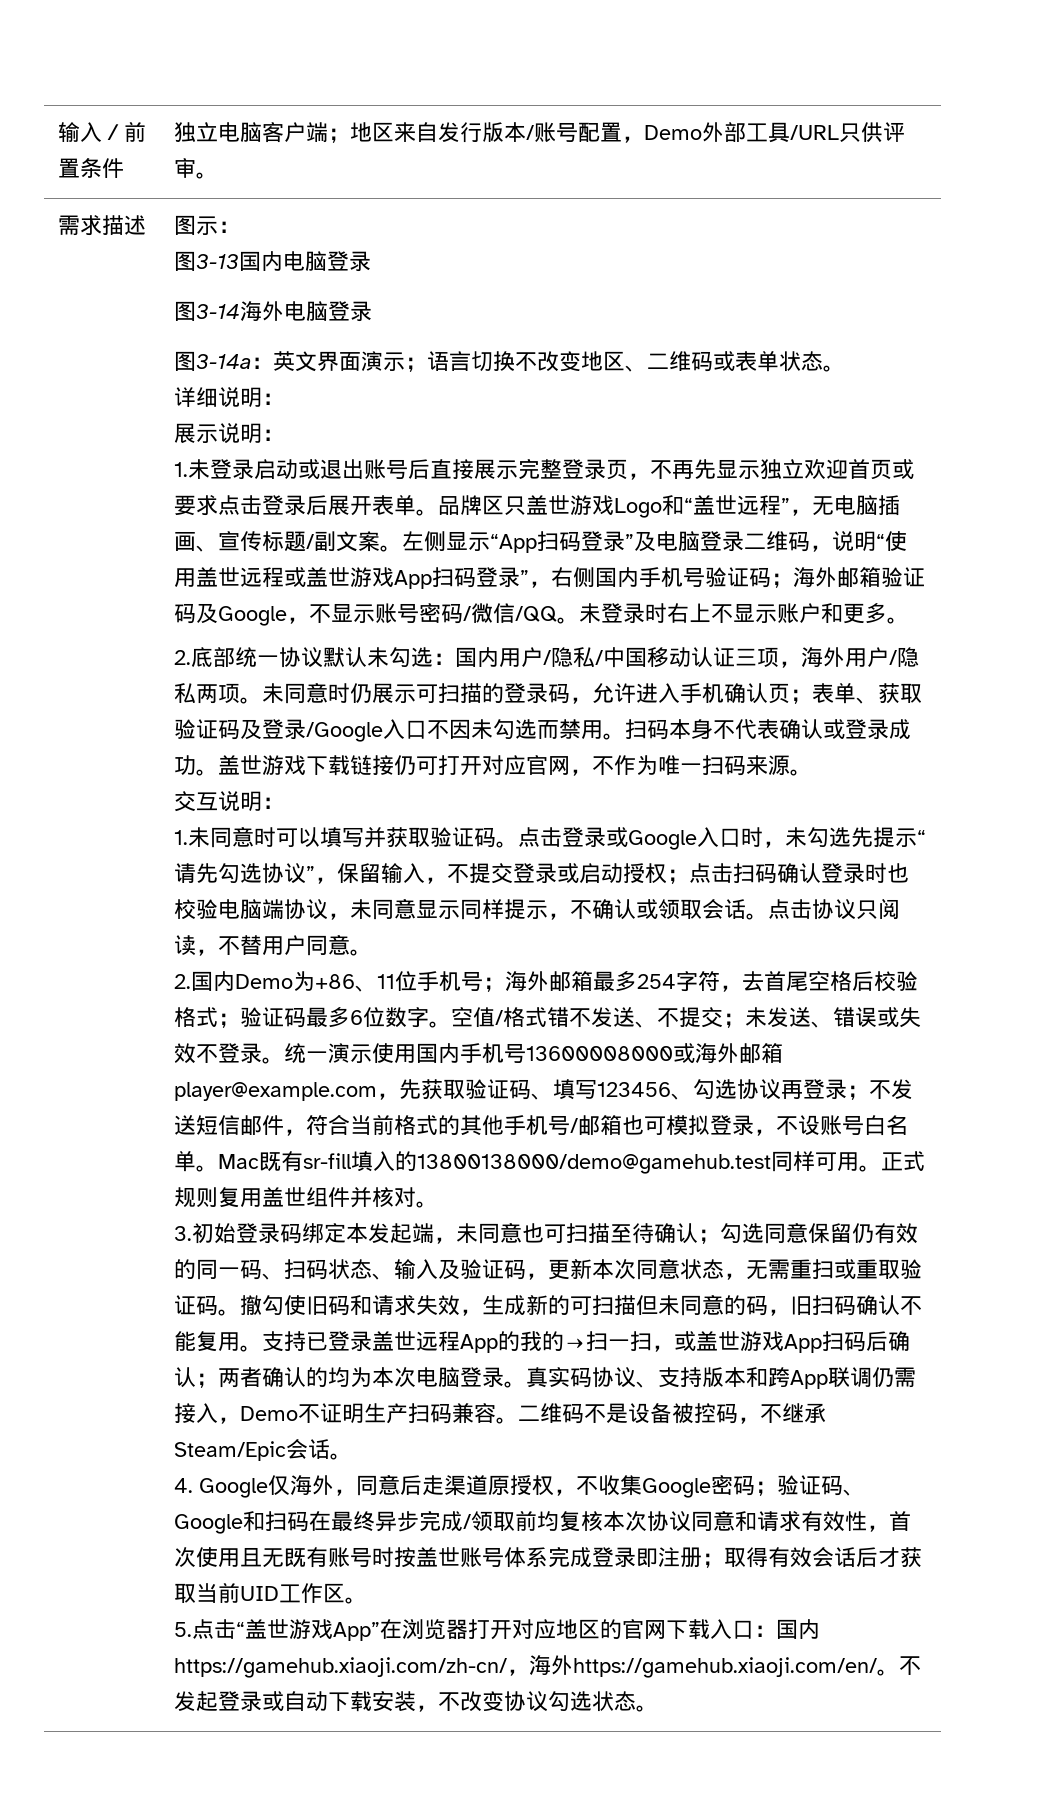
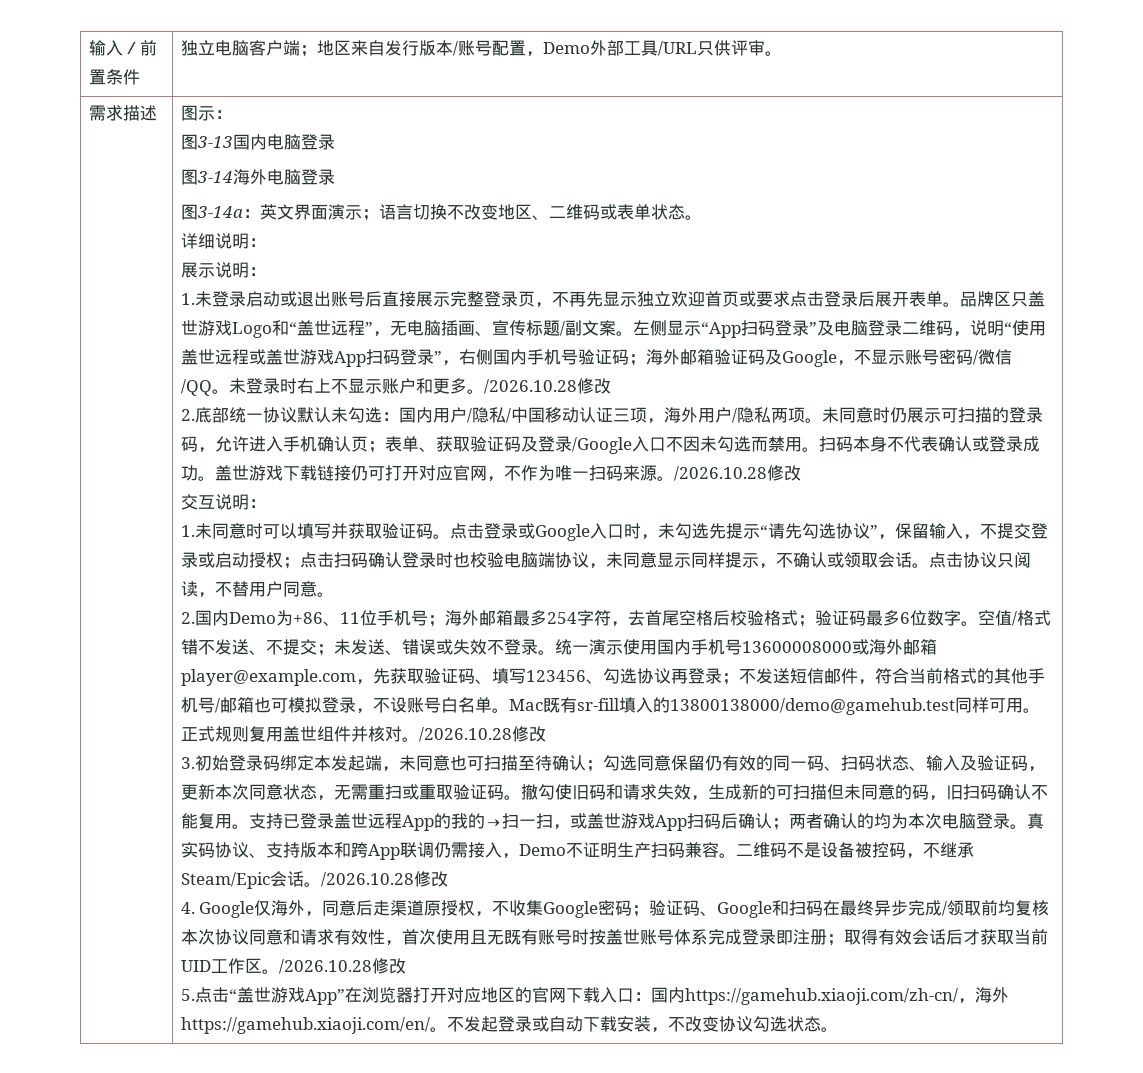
(909, 620) none -> [483,378,611,394] /2026.10.28修改
(812, 772) none -> [673,465,801,481] /2026.10.28修改
(438, 1204) none -> [418,726,546,742] /2026.10.28修改
(352, 1456) none -> [320,871,448,887] /2026.10.28修改
(367, 1600) none -> [278,958,406,974] /2026.10.28修改

